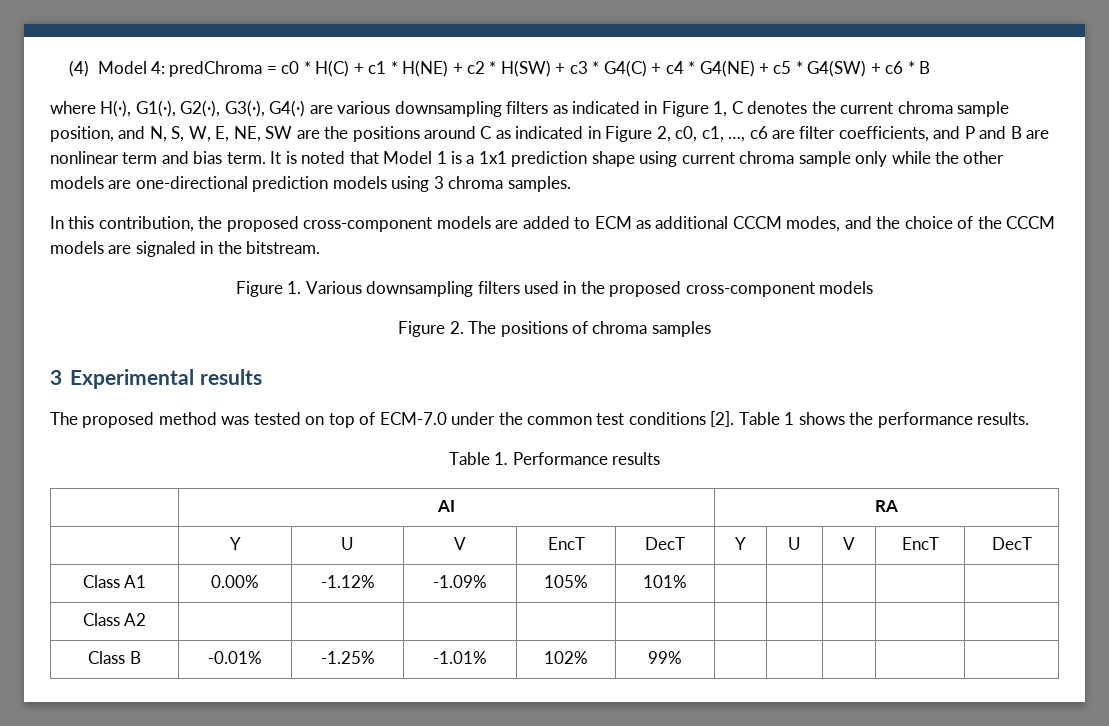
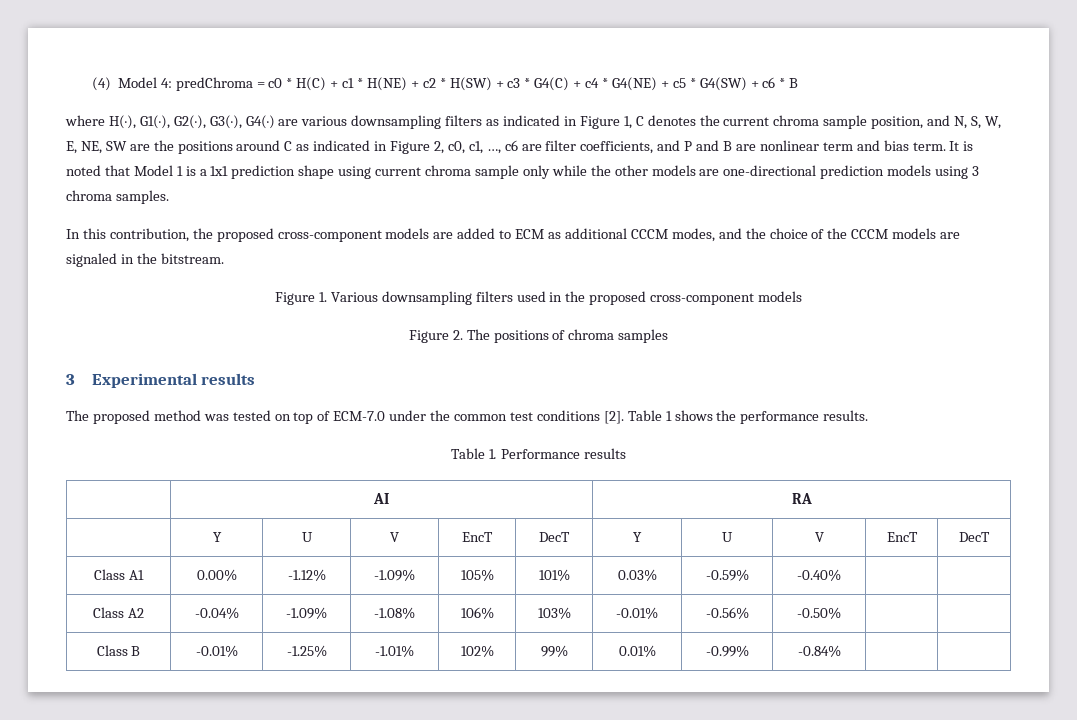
(687, 581) | | -> [617,569,657,581] [705,569,749,581] [797,569,841,581] 0.03% | -0.59% | -0.40%
(147, 619) | | | | | | | -> [194,607,239,619] [286,607,327,619] [374,607,415,619] [460,607,494,619] [537,607,571,619] [616,607,658,619] [705,607,749,619] [797,607,841,619] -0.04% | -1.09% | -1.08% | 106% | 103% | -0.01% | -0.56% | -0.50%
(682, 657) | | -> [618,645,656,657] [705,645,749,657] [797,645,841,657] 0.01% | -0.99% | -0.84%

